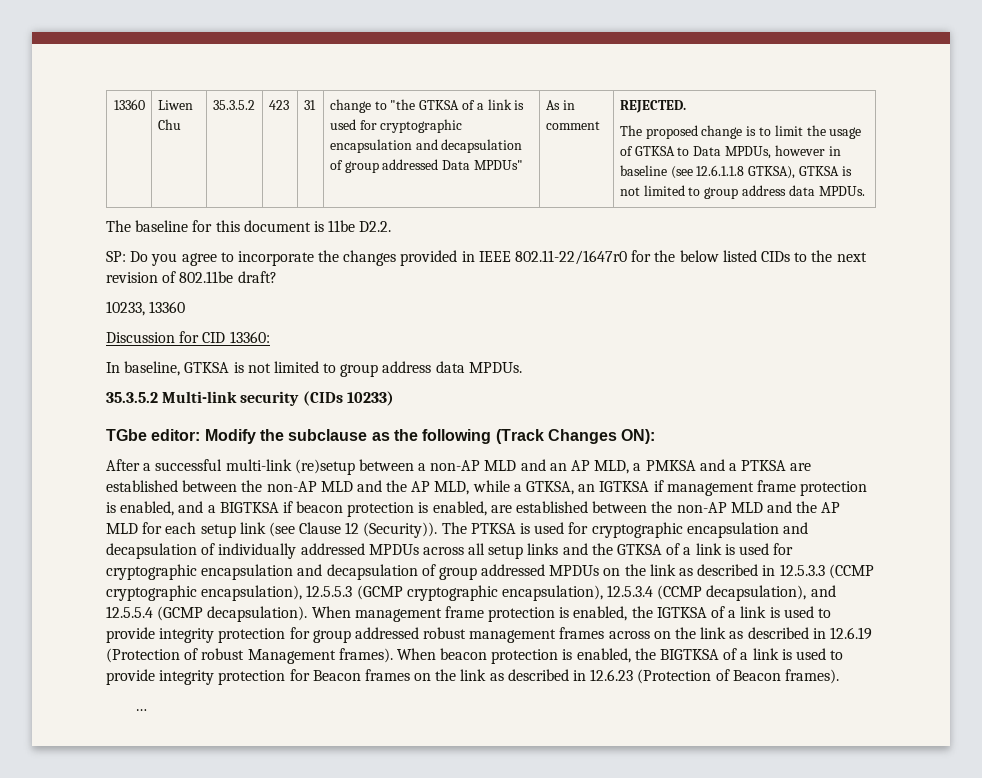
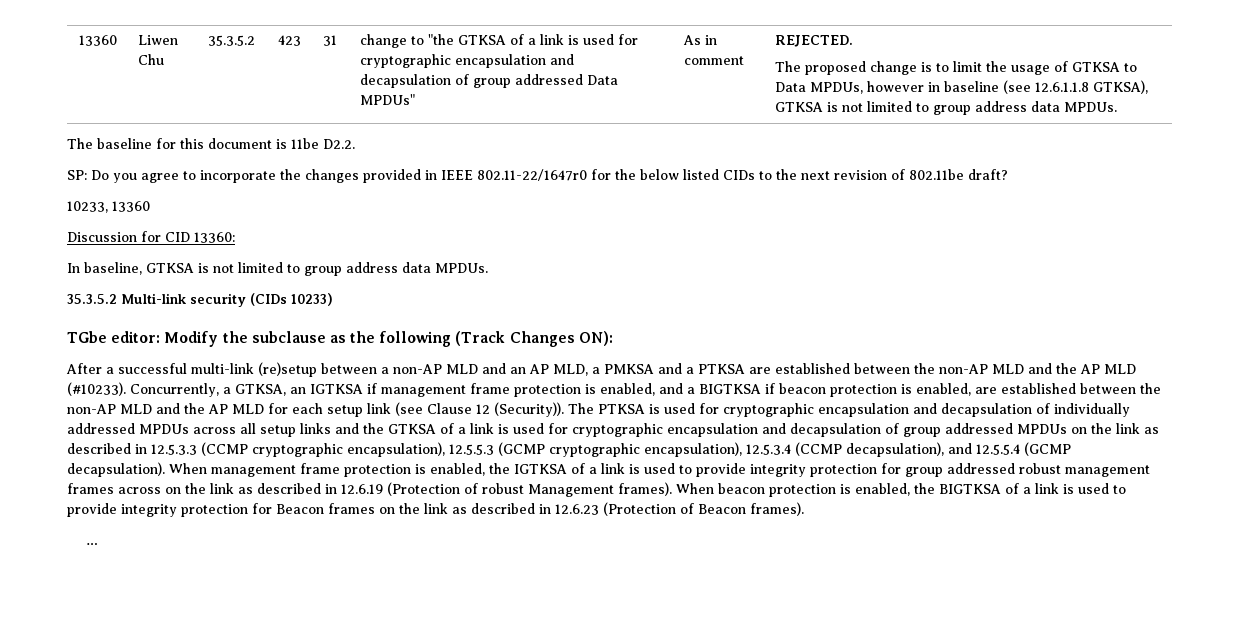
[434,480,510,495] MLD, while -> [1104,364,1136,374] [67,382,219,397] MLD (#10233). Concurrently,

